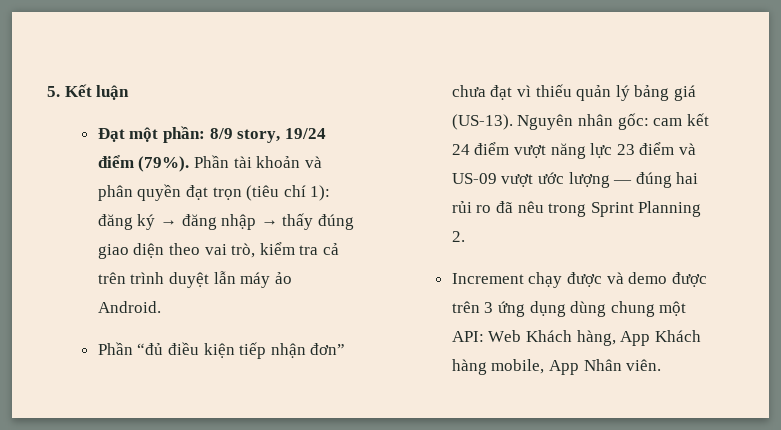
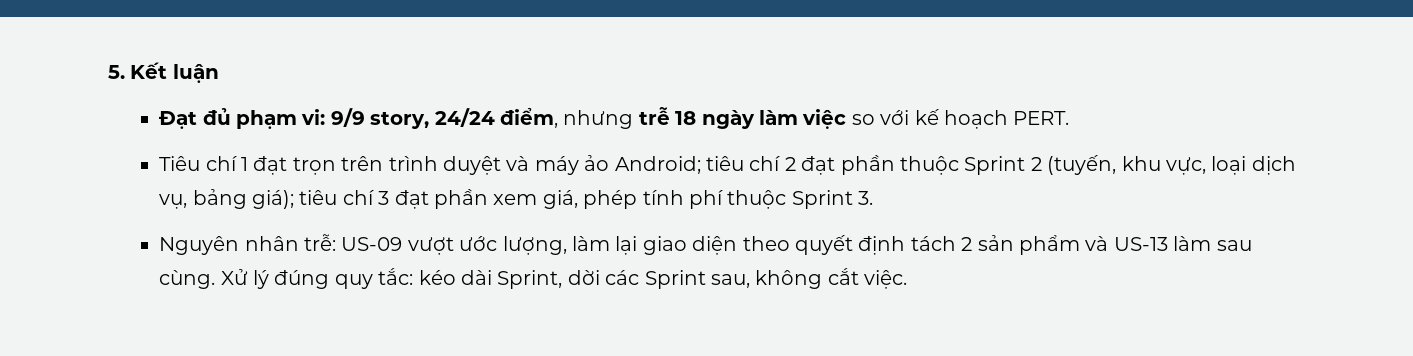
[129,126,326,143] [97,155,322,172] [97,184,331,201] [97,213,354,230] [97,242,339,259] [97,271,292,288] [97,301,161,313] [97,342,346,359] [451,84,696,101] [451,113,709,130] [451,142,696,159] [451,172,699,188] [451,201,702,217] [451,231,465,242] [451,272,707,288] [451,301,687,317] [451,330,701,346] [451,359,662,375] một phần: 8/9 story, 19/24 điểm (79%). Phần tài khoản và phân quyền đạt trọn (tiêu chí 1): đăng ký → đăng nhập → thấy đúng giao diện theo vai trò, kiểm tra cả trên trình duyệt lẫn máy ảo Android. // Phần “đủ điều kiện tiếp nhận đơn” chưa đạt vì thiếu quản lý bảng giá (US-13). Nguyên nhân gốc: cam kết 24 điểm vượt năng lực 23 điểm và US-09 vượt ước lượng — đúng hai rủi ro đã nêu trong Sprint Planning 2. // Increment chạy được và demo được trên 3 ứng dụng dùng chung một API: Web Khách hàng, App Khách hàng mobile, App Nhân viên. -> [202,107,1070,129] [159,155,1296,175] [159,189,874,209] [159,234,1252,255] [159,268,908,289] đủ phạm vi: 9/9 story, 24/24 điểm, nhưng trễ 18 ngày làm việc so với kế hoạch PERT. // Tiêu chí 1 đạt trọn trên trình duyệt và máy ảo Android; tiêu chí 2 đạt phần thuộc Sprint 2 (tuyến, khu vực, loại dịch vụ, bảng giá); tiêu chí 3 đạt phần xem giá, phép tính phí thuộc Sprint 3. // Nguyên nhân trễ: US-09 vượt ước lượng, làm lại giao diện theo quyết định tách 2 sản phẩm và US-13 làm sau cùng. Xử lý đúng quy tắc: kéo dài Sprint, dời các Sprint sau, không cắt việc.

